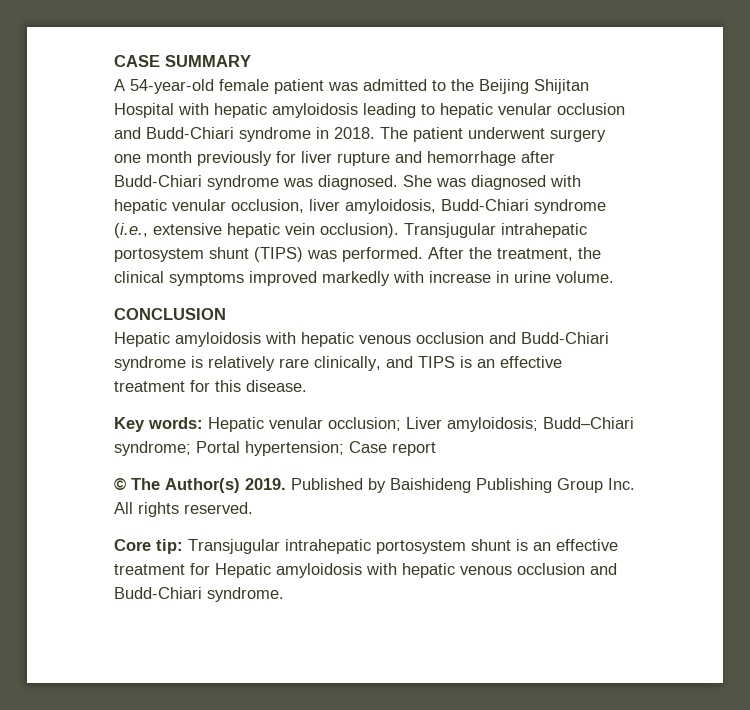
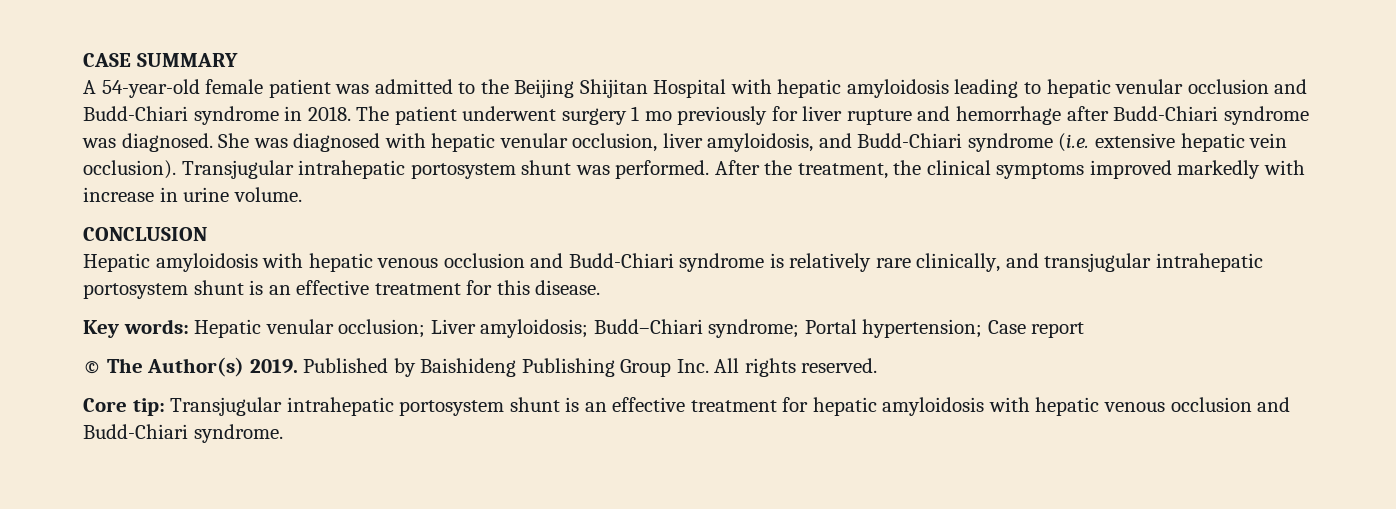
[114,151,192,163] one month -> [631,106,672,121] 1 mo
[441,199,606,214] [114,223,148,238] Budd-Chiari syndrome (i.e., -> [818,133,1090,152] and Budd-Chiari syndrome (i.e.
[254,247,303,262] (TIPS) -> (572, 167) none
[418,356,455,368] TIPS -> [1044,253,1264,272] [83,280,244,299] transjugular intrahepatic portosystem shunt
[215,563,271,578] Hepatic -> [812,397,877,416] hepatic

